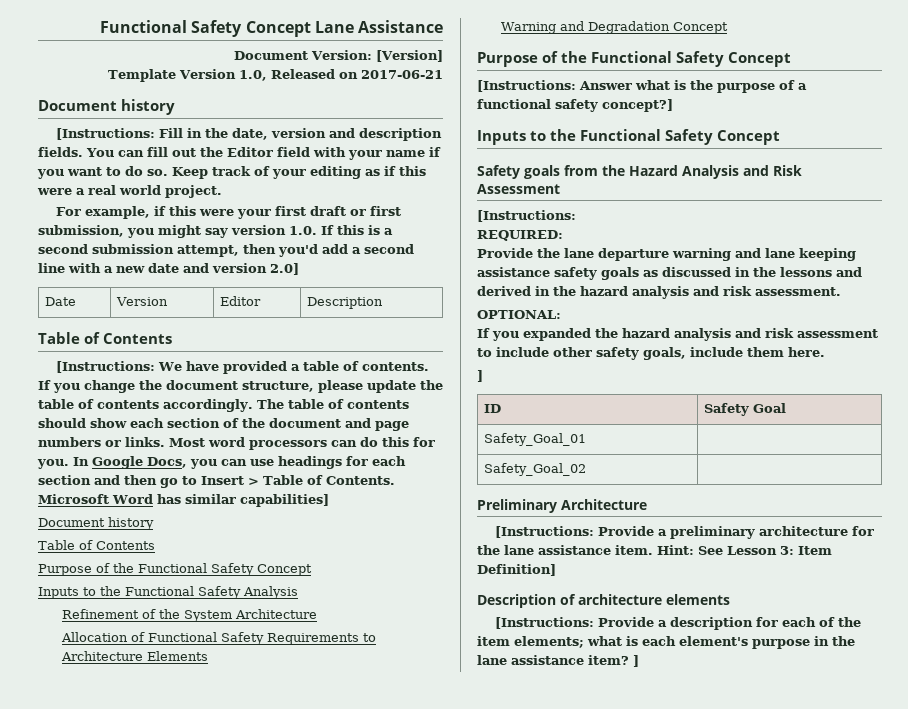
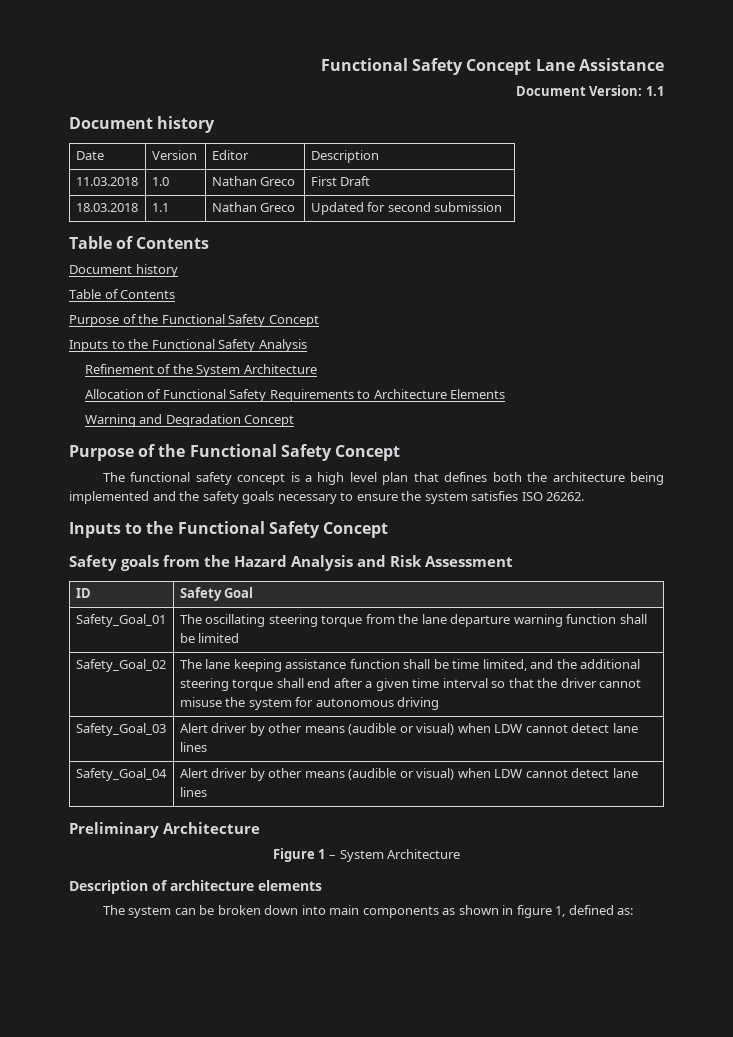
[376,50,444,62] [108,69,443,82] [38,99,176,115] [56,128,443,141] [38,147,441,160] [37,166,426,179] [37,185,222,198] [56,206,402,219] [38,225,393,238] [38,244,414,257] [38,263,299,275] [45,297,77,306] [116,297,169,306] [220,296,262,306] [307,297,384,309] [38,332,173,344] [56,361,430,374] [38,380,443,393] [38,399,409,412] [38,418,409,431] [38,437,435,450] [37,456,406,469] [38,475,395,488] [38,494,329,507] [Version] // Template Version 1.0, Released on 2017-06-21 // Document history // [Instructions: Fill in the date, version and description fields. You can fill out the Editor field with your name if you want to do so. Keep track of your editing as if this were a real world project. // For example, if this were your first draft or first submission, you might say version 1.0. If this is a second submission attempt, then you'd add a second line with a new date and version 2.0] // Date | Version | Editor | Description // Table of Contents // [Instructions: We have provided a table of contents. If you change the document structure, please update the table of contents accordingly. The table of contents should show each section of the document and page numbers or links. Most word processors can do this for you. In Google Docs, you can use headings for each section and then go to Insert > Table of Contents. Microsoft Word has similar capabilities] -> [646,86,664,96] [69,116,216,133] [75,151,104,160] [151,150,197,160] [211,150,249,160] [310,150,379,163] [75,177,138,186] [151,177,169,186] [211,176,296,186] [310,176,371,186] [75,203,138,212] [151,203,169,212] [211,202,296,212] [310,202,503,215] [69,236,210,249] 1.1 // Document history // Date | Version | Editor | Description // 11.03.2018 | 1.0 | Nathan Greco | First Draft // 18.03.2018 | 1.1 | Nathan Greco | Updated for second submission // Table of Contents
[477,80,807,93] [477,99,673,112] [Instructions: Answer what is the purpose of a functional safety concept?] -> [102,472,664,485] [69,491,585,504] The functional safety concept is a high level plan that defines both the architecture being implemented and the safety goals necessary to ensure the system satisfies ISO 26262.
[477,210,576,222] [477,230,563,241] [477,248,856,261] [477,267,862,280] [477,286,841,299] [477,310,561,319] [477,328,878,341] [477,347,825,360] [477,370,483,382] [484,404,502,413] [704,403,787,416] [484,433,587,446] [484,463,587,476] [477,499,647,513] [495,526,875,539] [477,545,832,555] [477,564,556,576] [477,594,730,608] [495,617,862,630] [477,636,855,649] [477,655,639,667] // [Instructions: // REQUIRED: // Provide the lane departure warning and lane keeping assistance safety goals as discussed in the lessons and derived in the hazard analysis and risk assessment. // OPTIONAL: // If you expanded the hazard analysis and risk assessment to include other safety goals, include them here. // ] // ID | Safety Goal // Safety_Goal_01 | // Safety_Goal_02 | // Preliminary Architecture // [Instructions: Provide a preliminary architecture for the lane assistance item. Hint: See Lesson 3: Item Definition] // Description of architecture elements // [Instructions: Provide a description for each of the item elements; what is each element's purpose in the lane assistance item? ] -> [75,588,91,598] [179,587,254,601] [75,614,166,627] [179,614,647,627] [179,633,240,643] [75,659,166,672] [179,659,641,672] [179,678,642,691] [179,697,440,710] [75,723,166,736] [179,723,638,736] [179,742,207,752] [75,768,167,781] [179,768,638,781] [179,787,207,797] [69,822,260,838] [272,848,461,862] [69,880,322,894] [102,905,634,918] // ID | Safety Goal // Safety_Goal_01 | The oscillating steering torque from the lane departure warning function shall be limited // Safety_Goal_02 | The lane keeping assistance function shall be time limited, and the additional steering torque shall end after a given time interval so that the driver cannot misuse the system for autonomous driving // Safety_Goal_03 | Alert driver by other means (audible or visual) when LDW cannot detect lane lines // Safety_Goal_04 | Alert driver by other means (audible or visual) when LDW cannot detect lane lines // Preliminary Architecture // Figure 1 – System Architecture // Description of architecture elements // The system can be broken down into main components as shown in figure 1, defined as:

